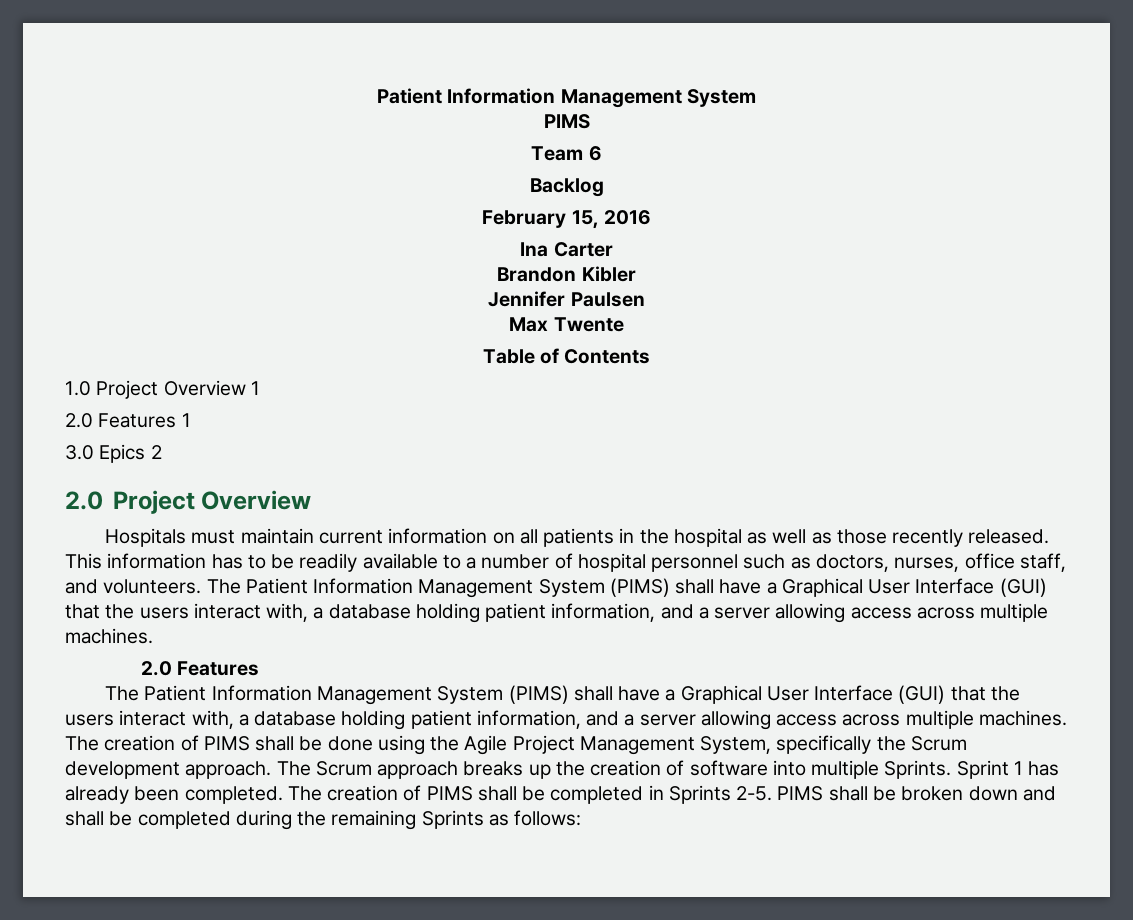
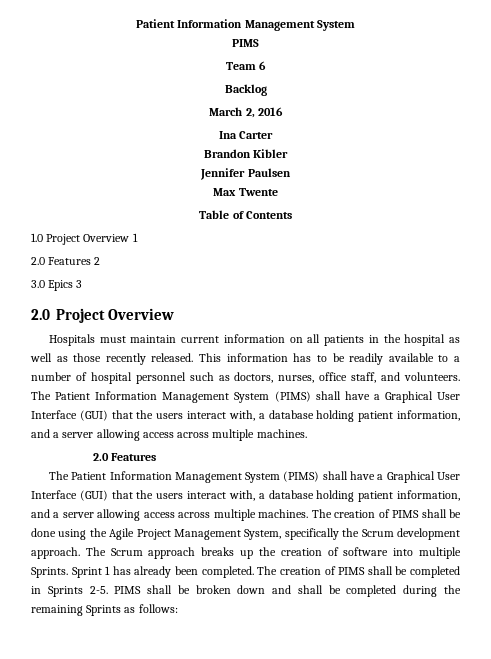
[482,210,599,229] February 15, -> [209,107,255,118] March 2,
[181,413,191,427] 1 -> [94,257,101,265] 2
[150,445,162,459] 2 -> [76,280,83,288] 3

